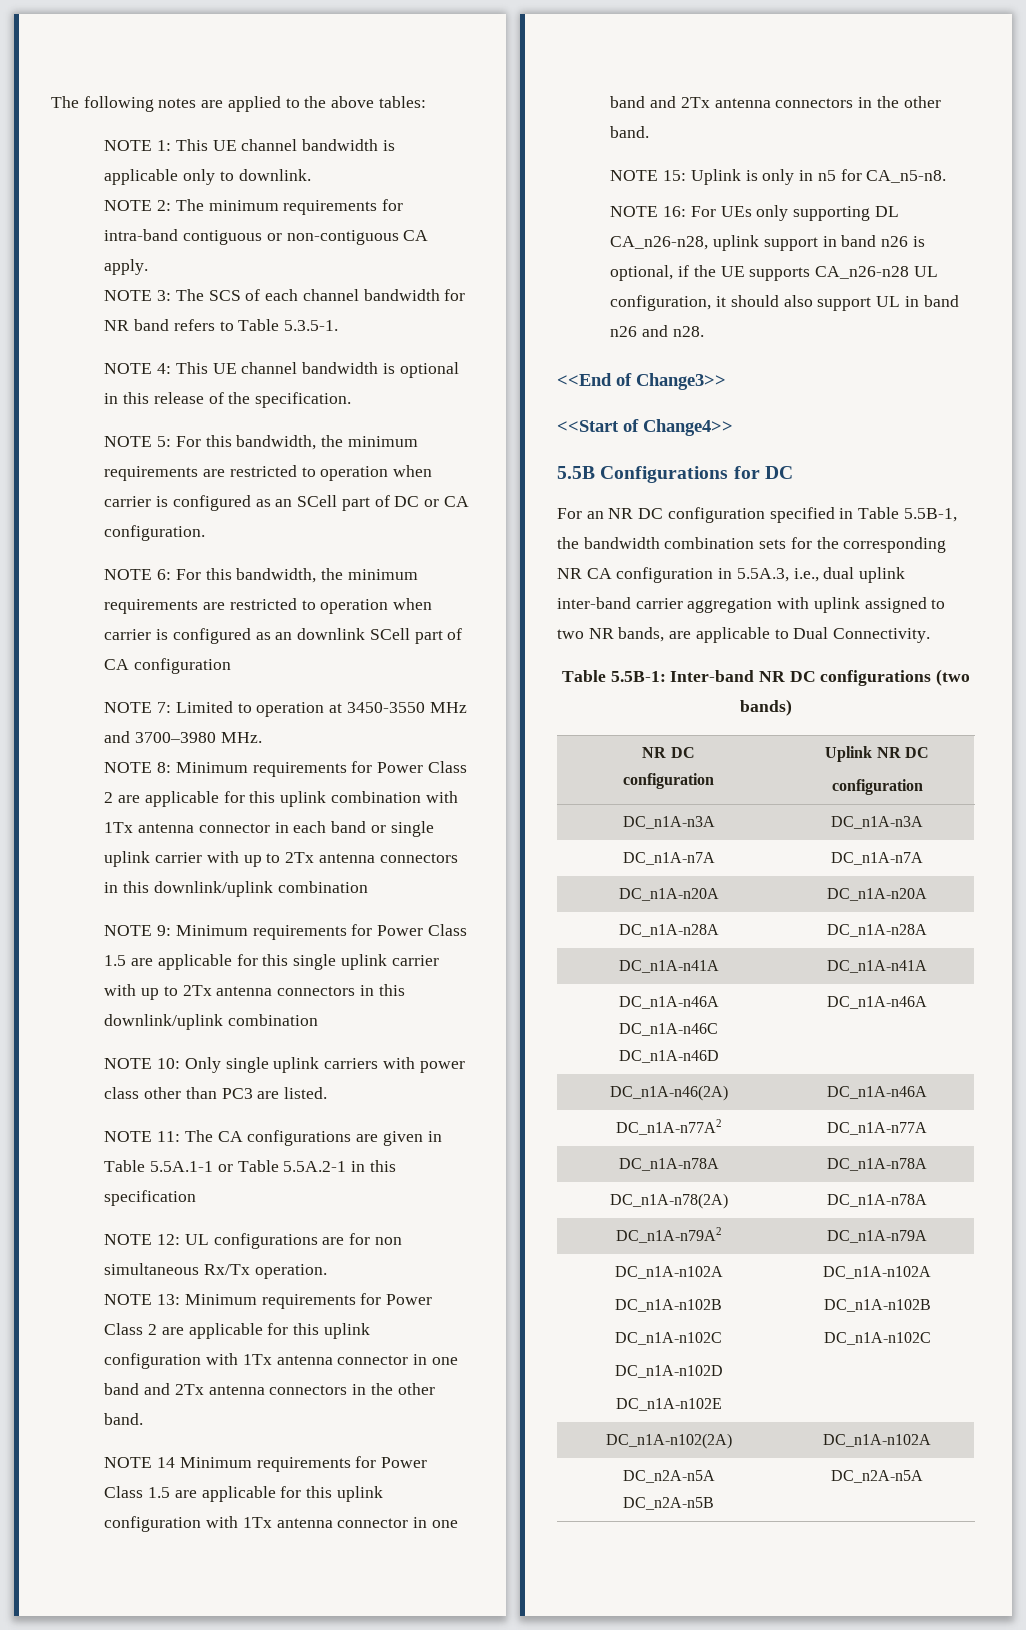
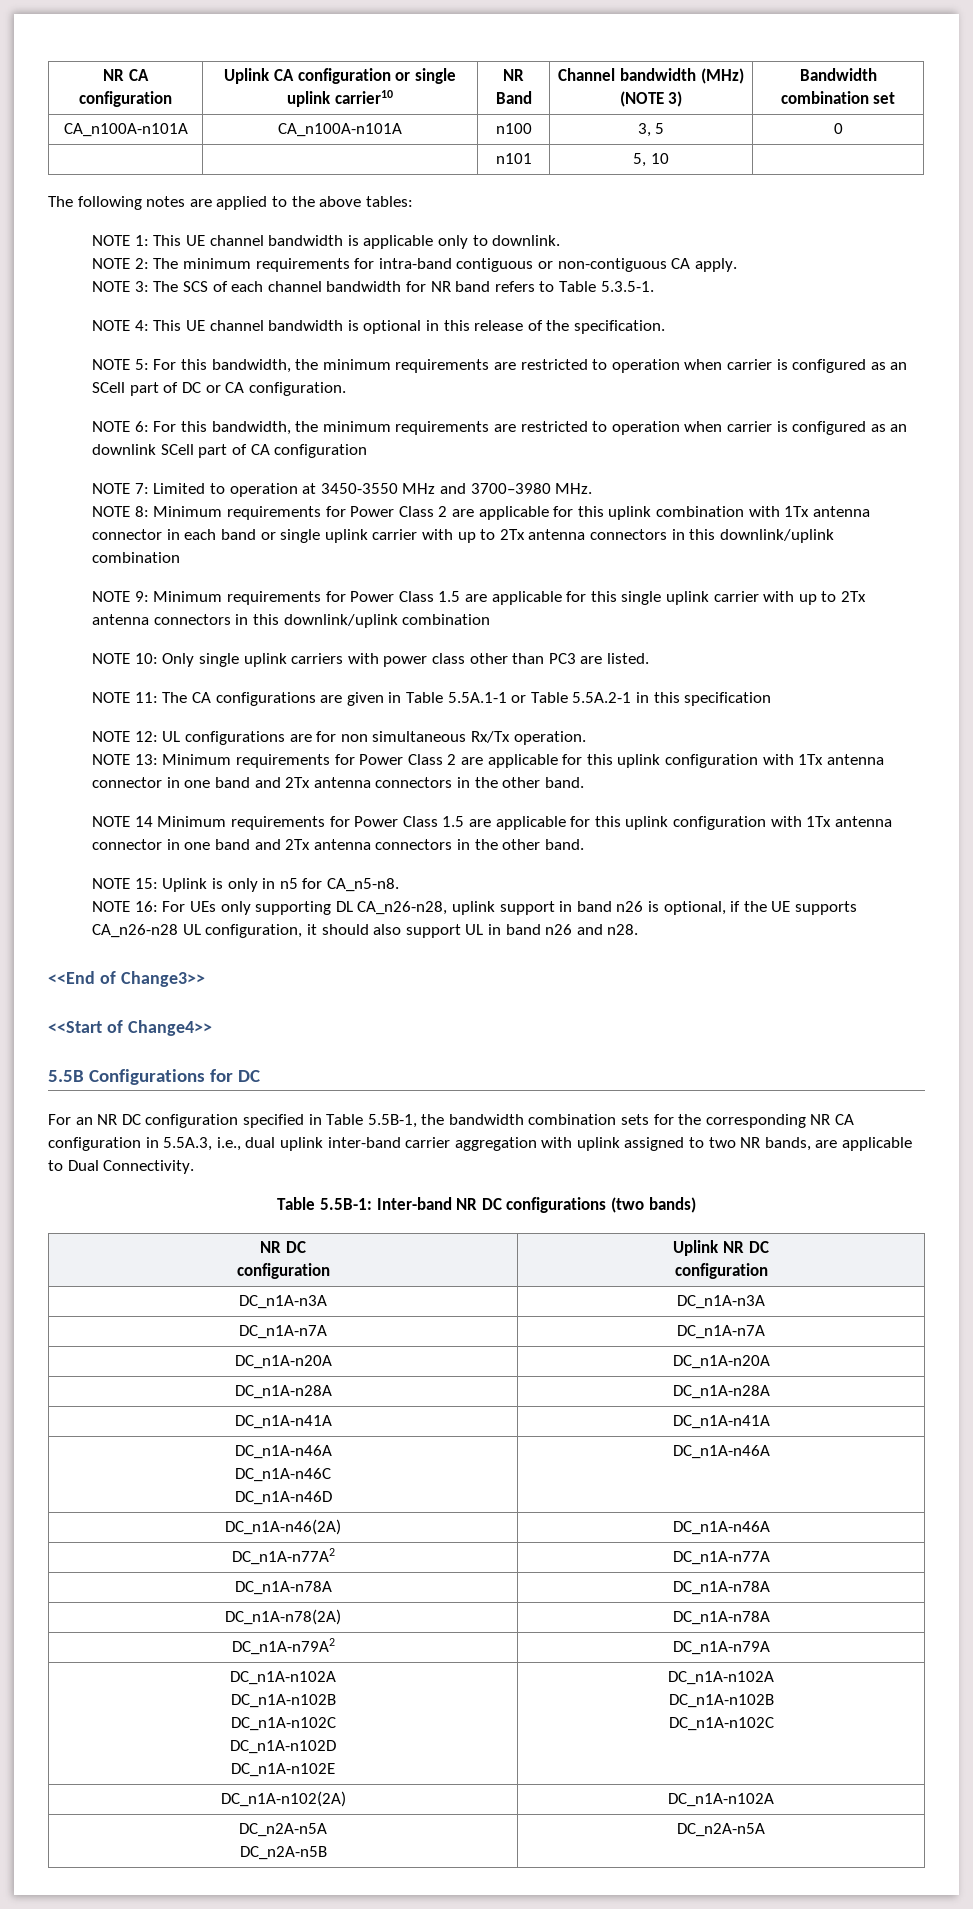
(51, 102) none -> [103,69,149,81] [79,91,172,107] [224,68,456,84] [287,90,393,107] [503,69,524,81] [495,91,532,104] [558,68,744,84] [619,91,683,107] [799,68,877,81] [780,91,896,104] [63,123,188,137] [278,123,402,137] [495,123,532,134] [637,123,665,137] [833,123,843,134] [495,153,532,164] [633,153,669,167] NR CA configuration | Uplink CA configuration or single uplink carrier10 | NR Band | Channel bandwidth (MHz) (NOTE 3) | Bandwidth combination set // CA_n100A-n101A | CA_n100A-n101A | n100 | 3, 5 | 0 // | | n101 | 5, 10 | //

